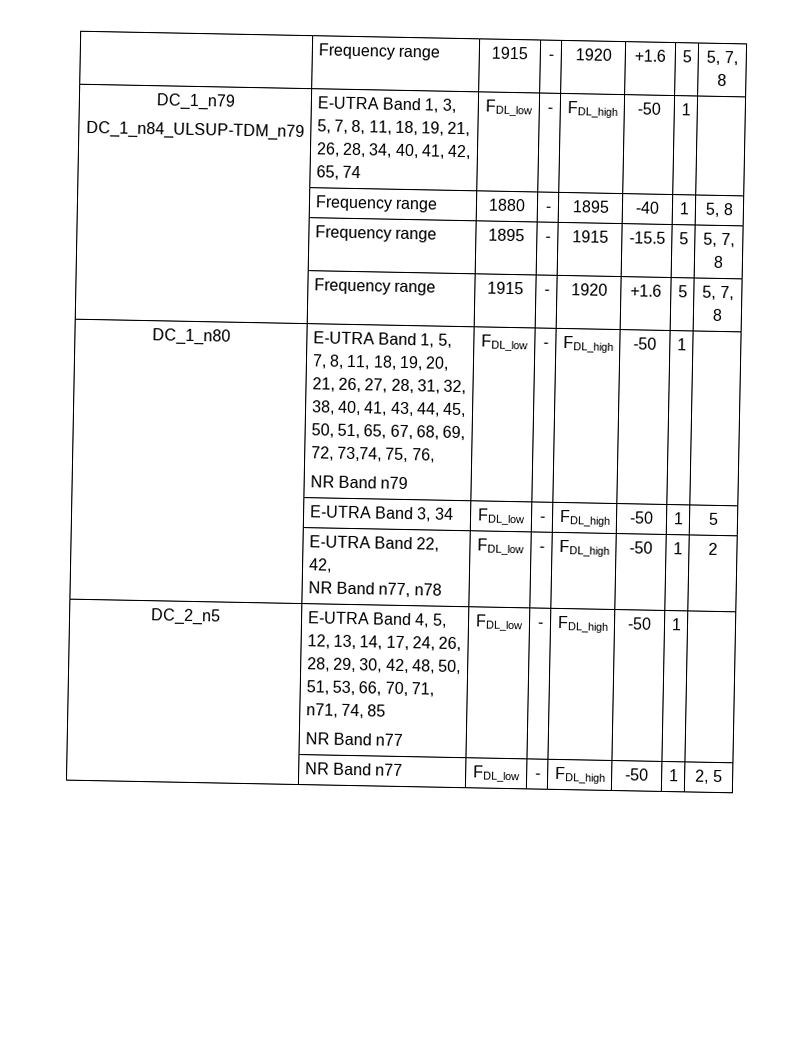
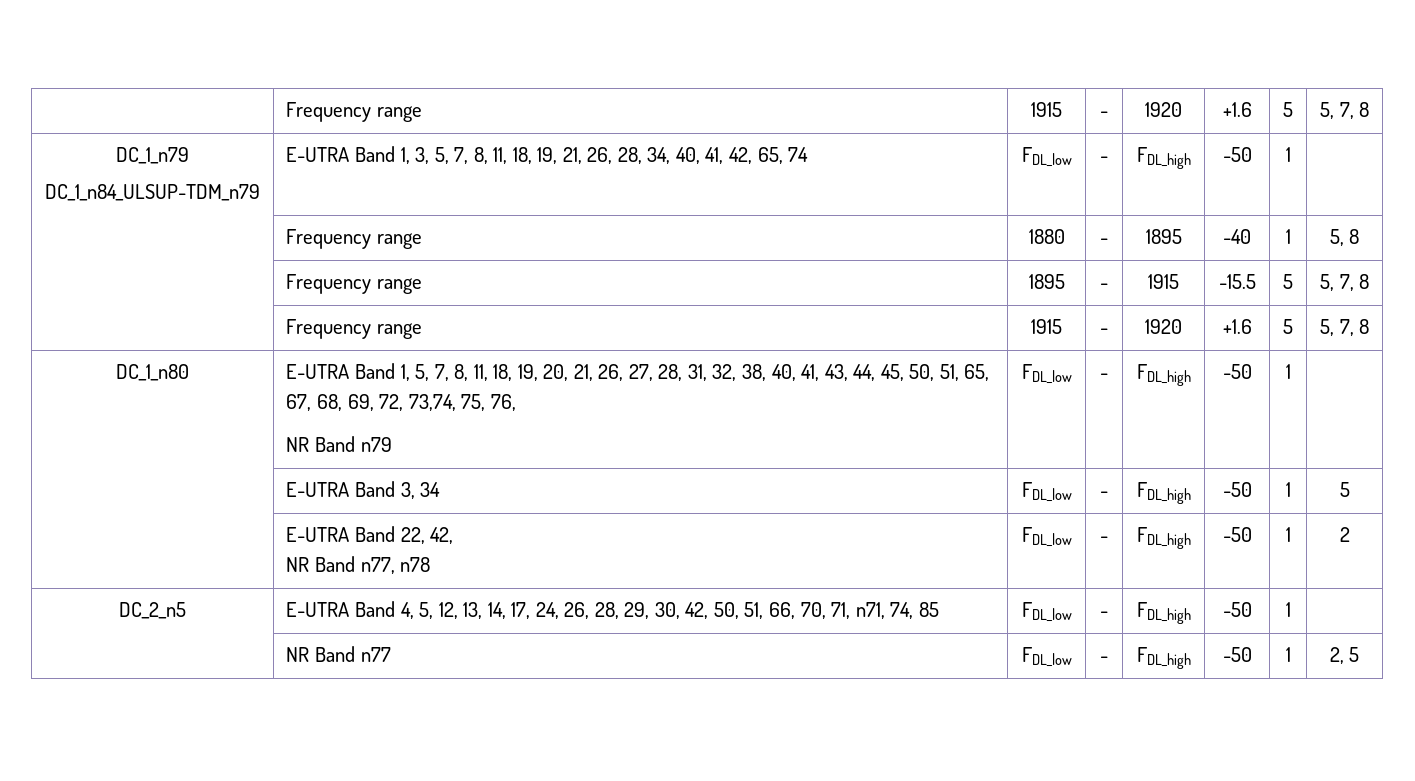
[411,659,462,675] [305,680,355,696] 48, 50, 51, 53, -> [713,602,764,619] 50, 51,
[304,732,404,747] // NR Band n77 -> (939, 609) none

